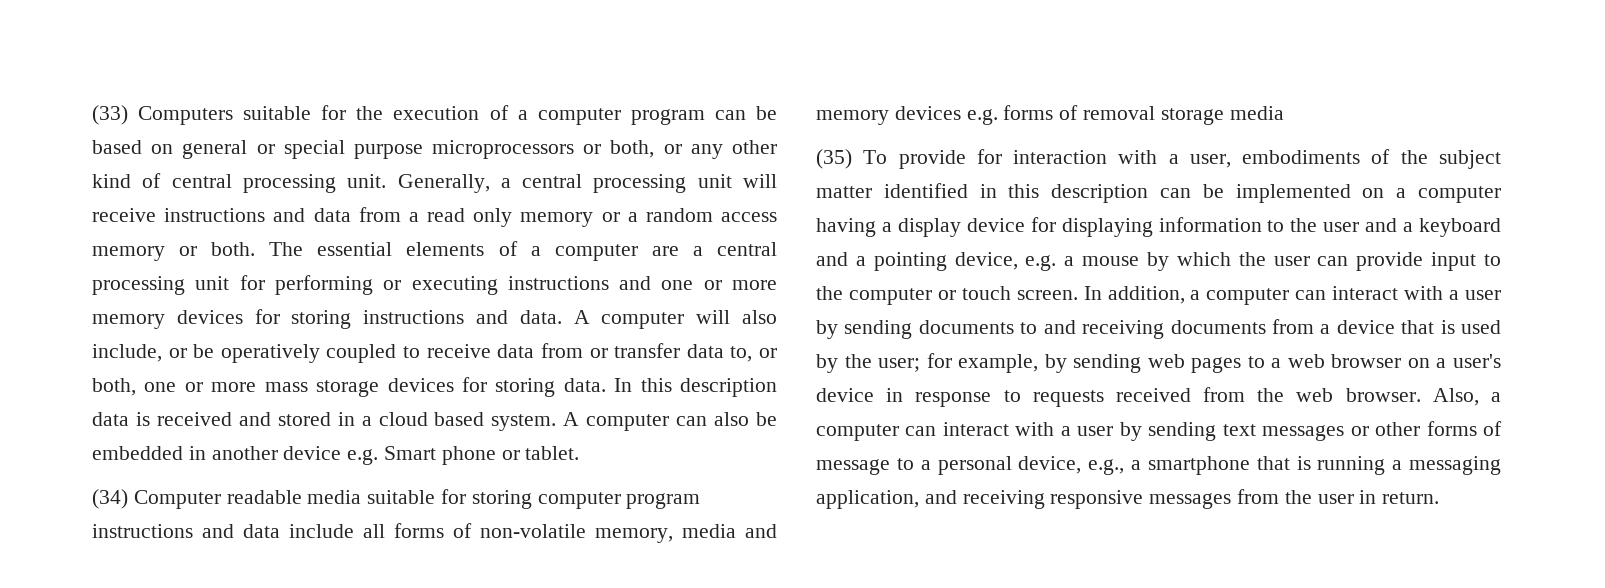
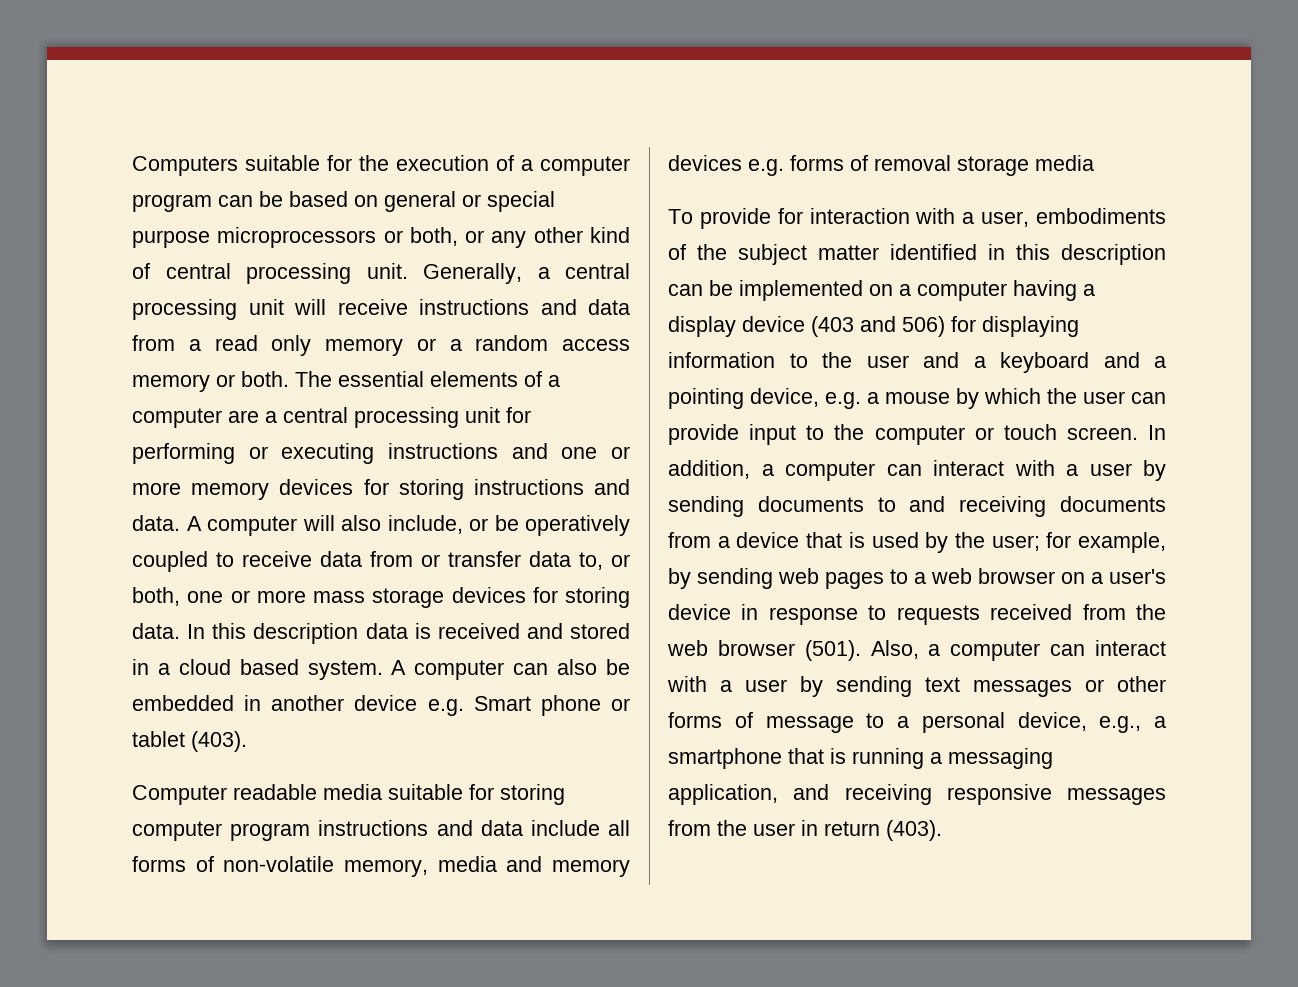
[92,105,128,125] (33) -> (132, 166) none
[525,446,580,460] [92,489,128,509] tablet. // (34) -> [132,731,247,752] tablet (403). //
[816,149,852,169] (35) -> (1094, 163) none
(1025, 225) none -> [811,316,945,337] (403 and 506)
[1345,388,1421,402] browser. -> [717,640,861,661] browser (501).
[1382,492,1440,504] return. -> [824,820,942,841] return (403).

